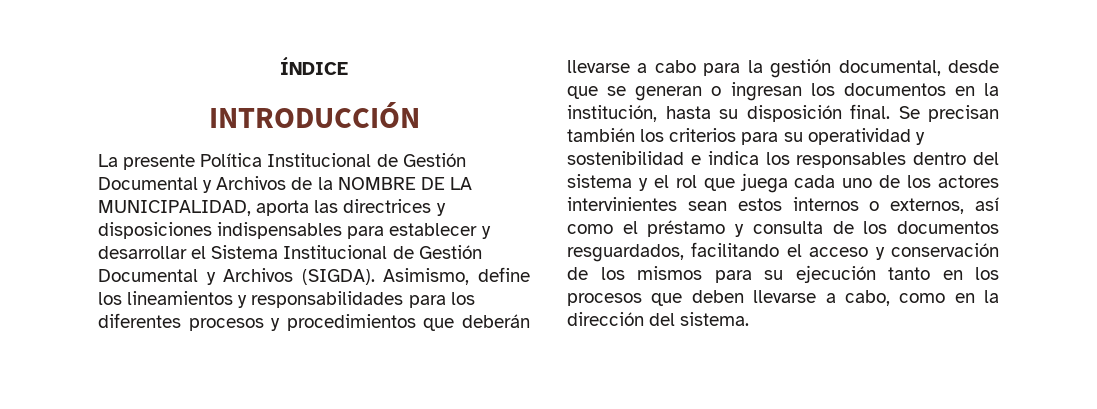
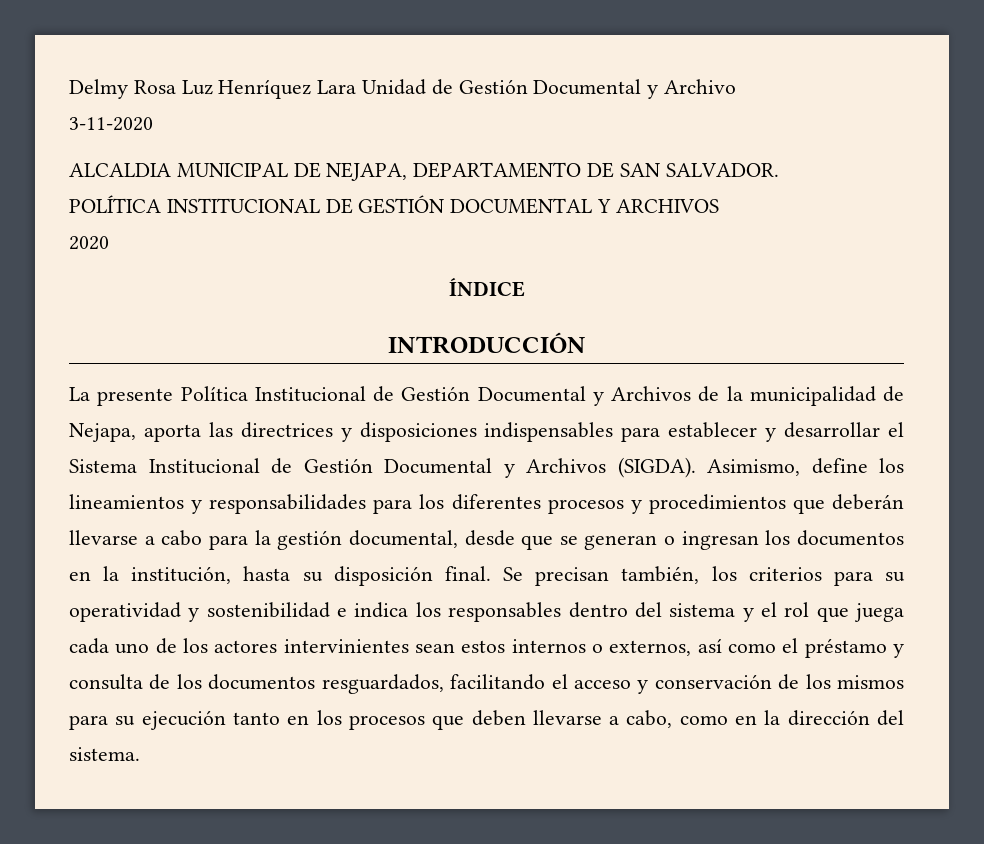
(280, 66) none -> [69,79,737,99] [69,117,153,131] [69,162,779,181] [69,195,719,214] [69,236,109,250] Delmy Rosa Luz Henríquez Lara Unidad de Gestión Documental y Archivo // 3-11-2020 // ALCALDIA MUNICIPAL DE NEJAPA, DEPARTAMENTO DE SAN SALVADOR. // POLÍTICA INSTITUCIONAL DE GESTIÓN DOCUMENTAL Y ARCHIVOS // 2020 //
[337,177,472,190] [98,200,251,216] NOMBRE DE LA MUNICIPALIDAD, -> [749,386,904,406] [69,423,136,442] municipalidad de Nejapa,
[567,128,635,142] también -> [621,566,700,584] también,

